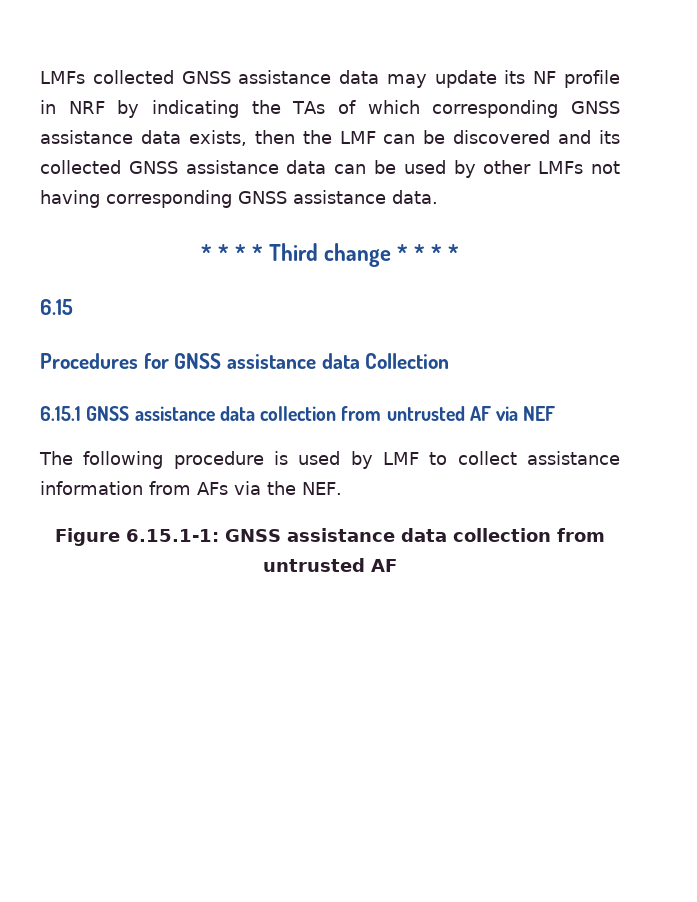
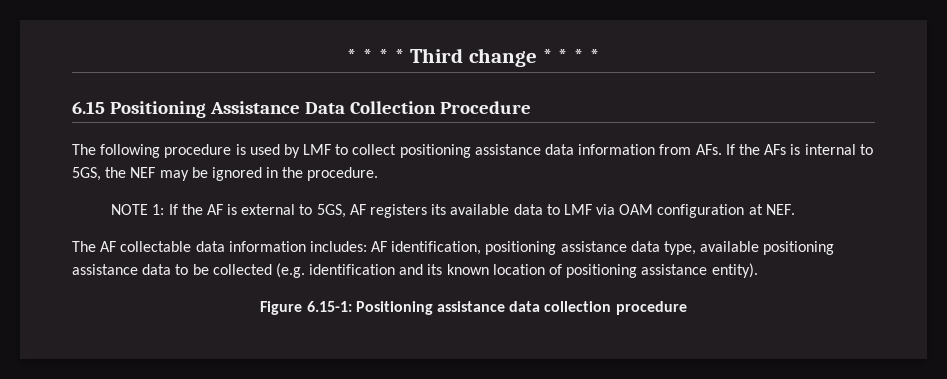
[40,70,620,88] [40,100,620,118] [40,130,620,146] [40,160,620,178] [40,190,438,208] LMFs collected GNSS assistance data may update its NF profile in NRF by indicating the TAs of which corresponding GNSS assistance data exists, then the LMF can be discovered and its collected GNSS assistance data can be used by other LMFs not having corresponding GNSS assistance data. // -> (347, 56) none
[40,353,450,369] [40,406,556,421] // Procedures for GNSS assistance data Collection // 6.15.1 GNSS assistance data collection from untrusted AF via NEF -> [109,101,531,118] Positioning Assistance Data Collection Procedure
[526,451,620,465] [40,481,342,495] assistance information from AFs via the NEF. -> [399,144,873,158] [72,167,379,181] [111,204,795,218] [72,241,835,255] [72,263,758,278] positioning assistance data information from AFs. If the AFs is internal to 5GS, the NEF may be ignored in the procedure. // NOTE 1: If the AF is external to 5GS, AF registers its available data to LMF via OAM configuration at NEF. // The AF collectable data information includes: AF identification, positioning assistance data type, available positioning assistance data to be collected (e.g. identification and its known location of positioning assistance entity).
[126,528,605,542] [263,558,397,572] 6.15.1-1: GNSS assistance data collection from untrusted AF -> [306,301,687,315] 6.15-1: Positioning assistance data collection procedure

